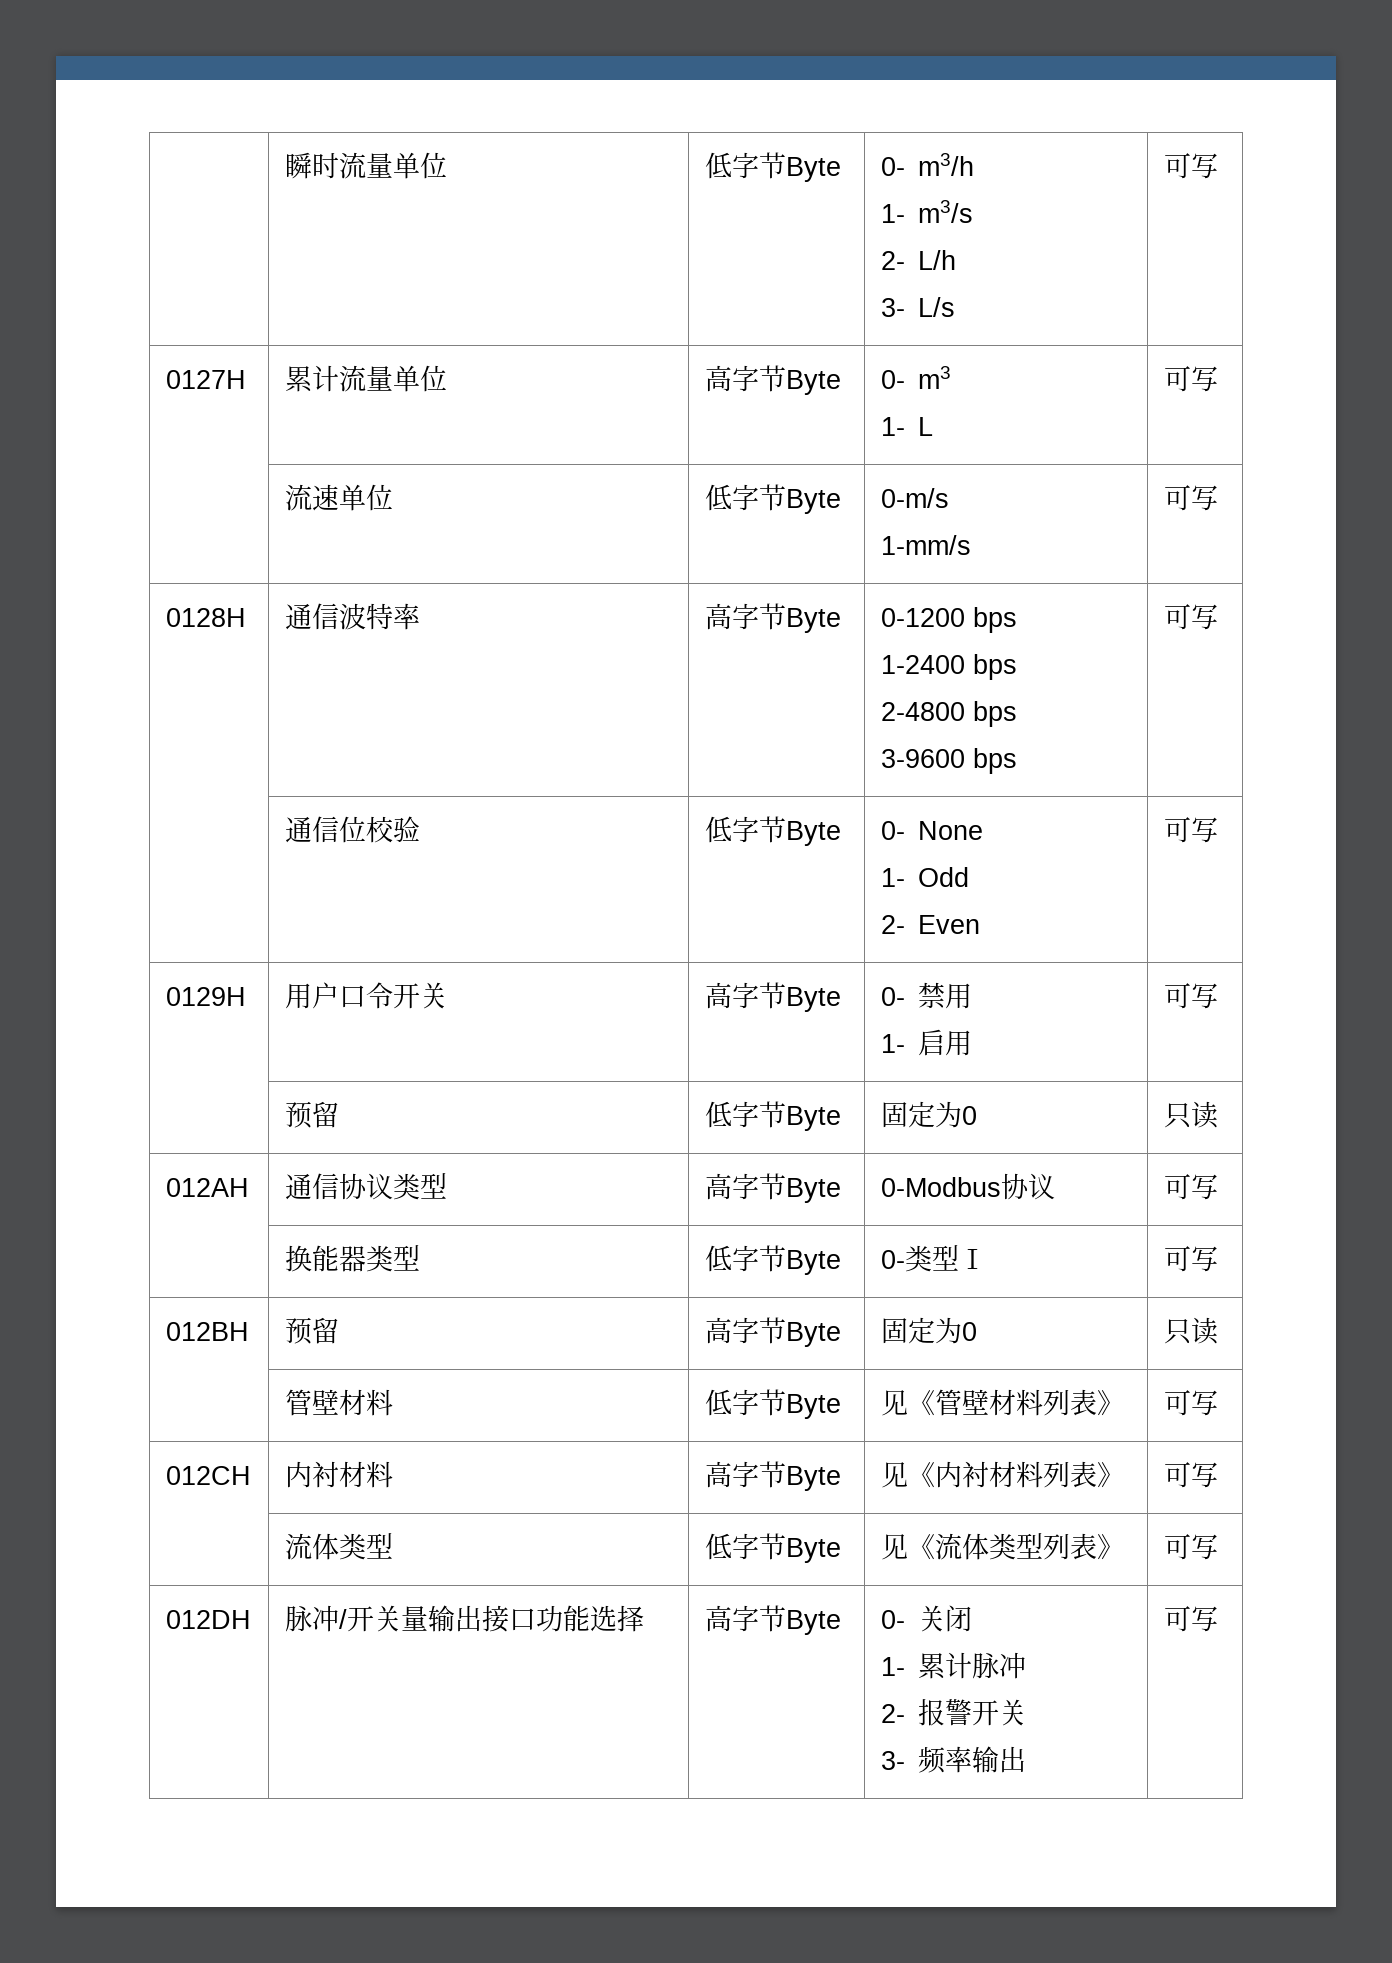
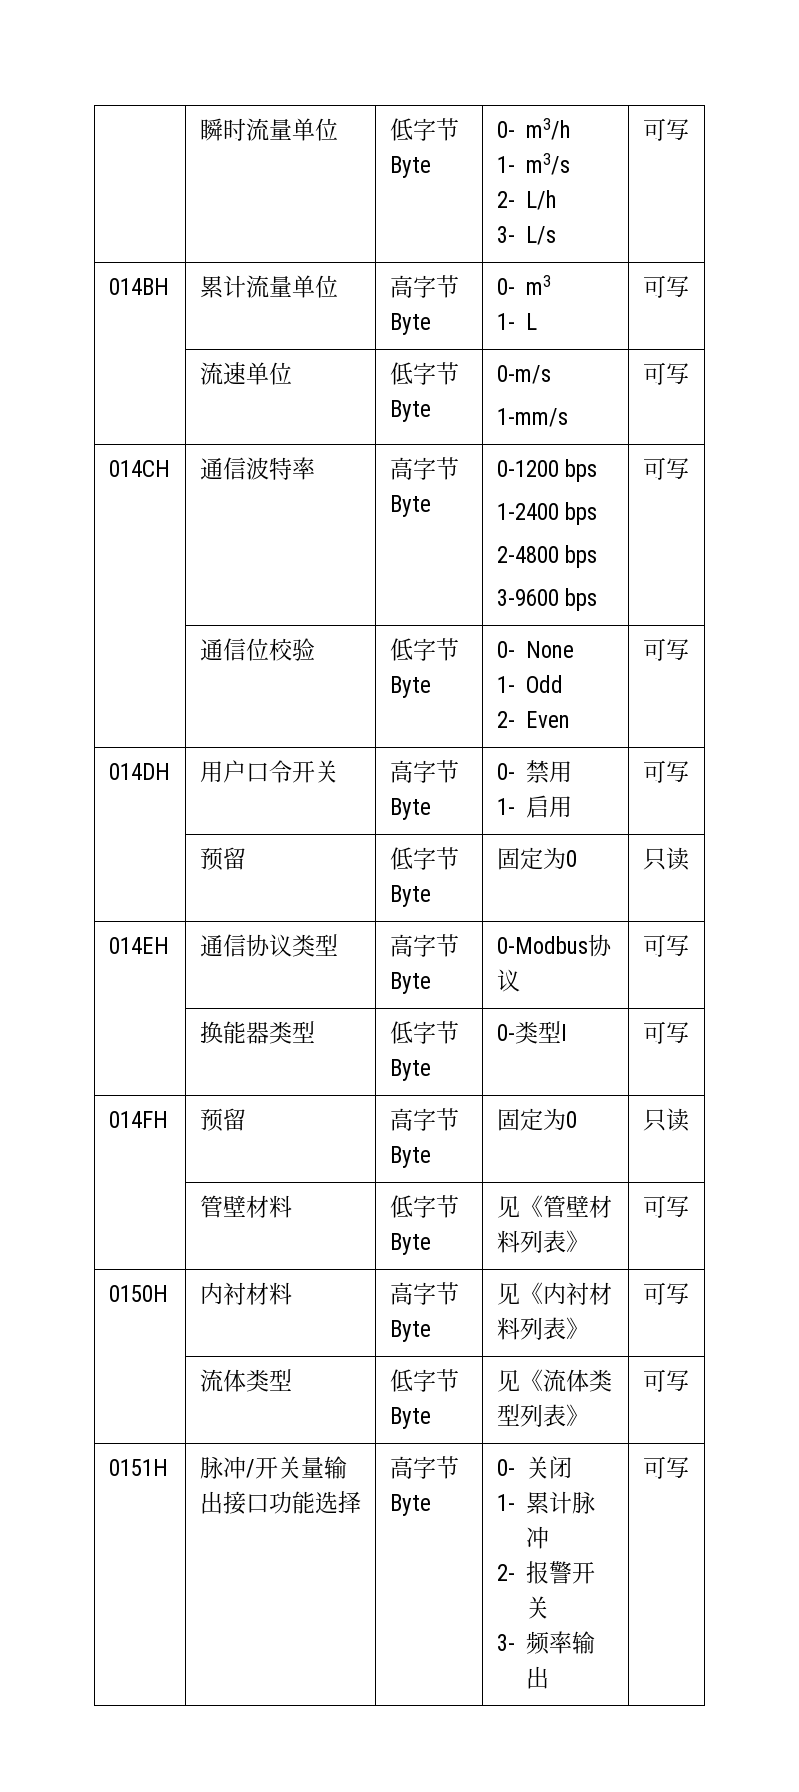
[165,370,246,389] 0127H -> [108,278,169,295] 014BH
[165,608,246,627] 0128H -> [108,460,170,477] 014CH
[165,987,246,1006] 0129H -> [108,763,170,780] 014DH
[165,1178,249,1197] 012AH -> [108,937,169,954] 014EH
[165,1322,249,1341] 012BH -> [108,1111,168,1128] 014FH
[165,1466,251,1485] 012CH -> [108,1285,168,1302] 0150H
[165,1610,251,1629] 012DH -> [108,1459,168,1476] 0151H

